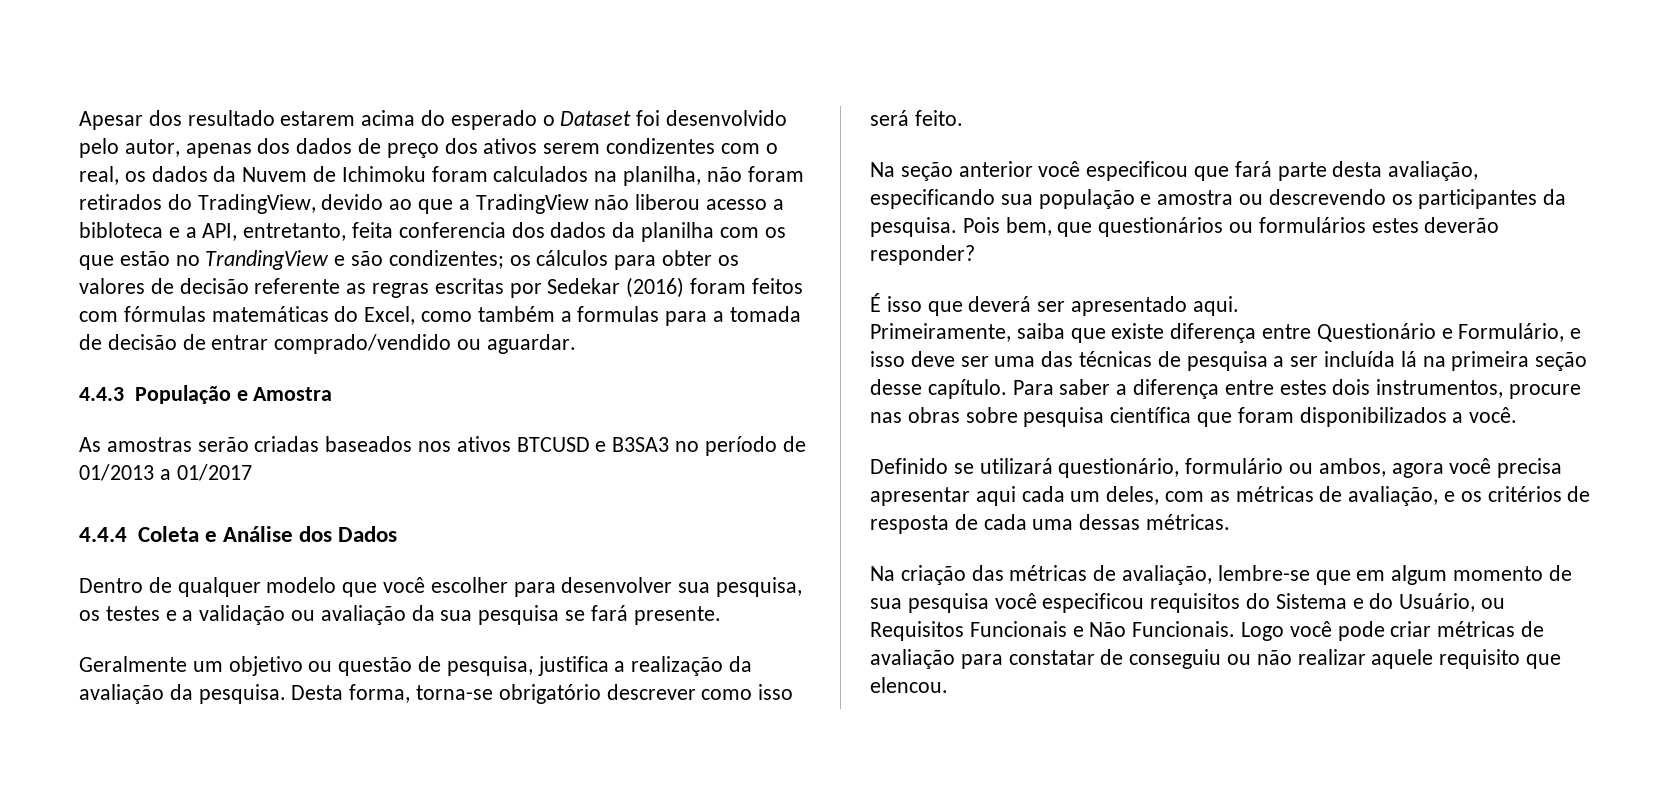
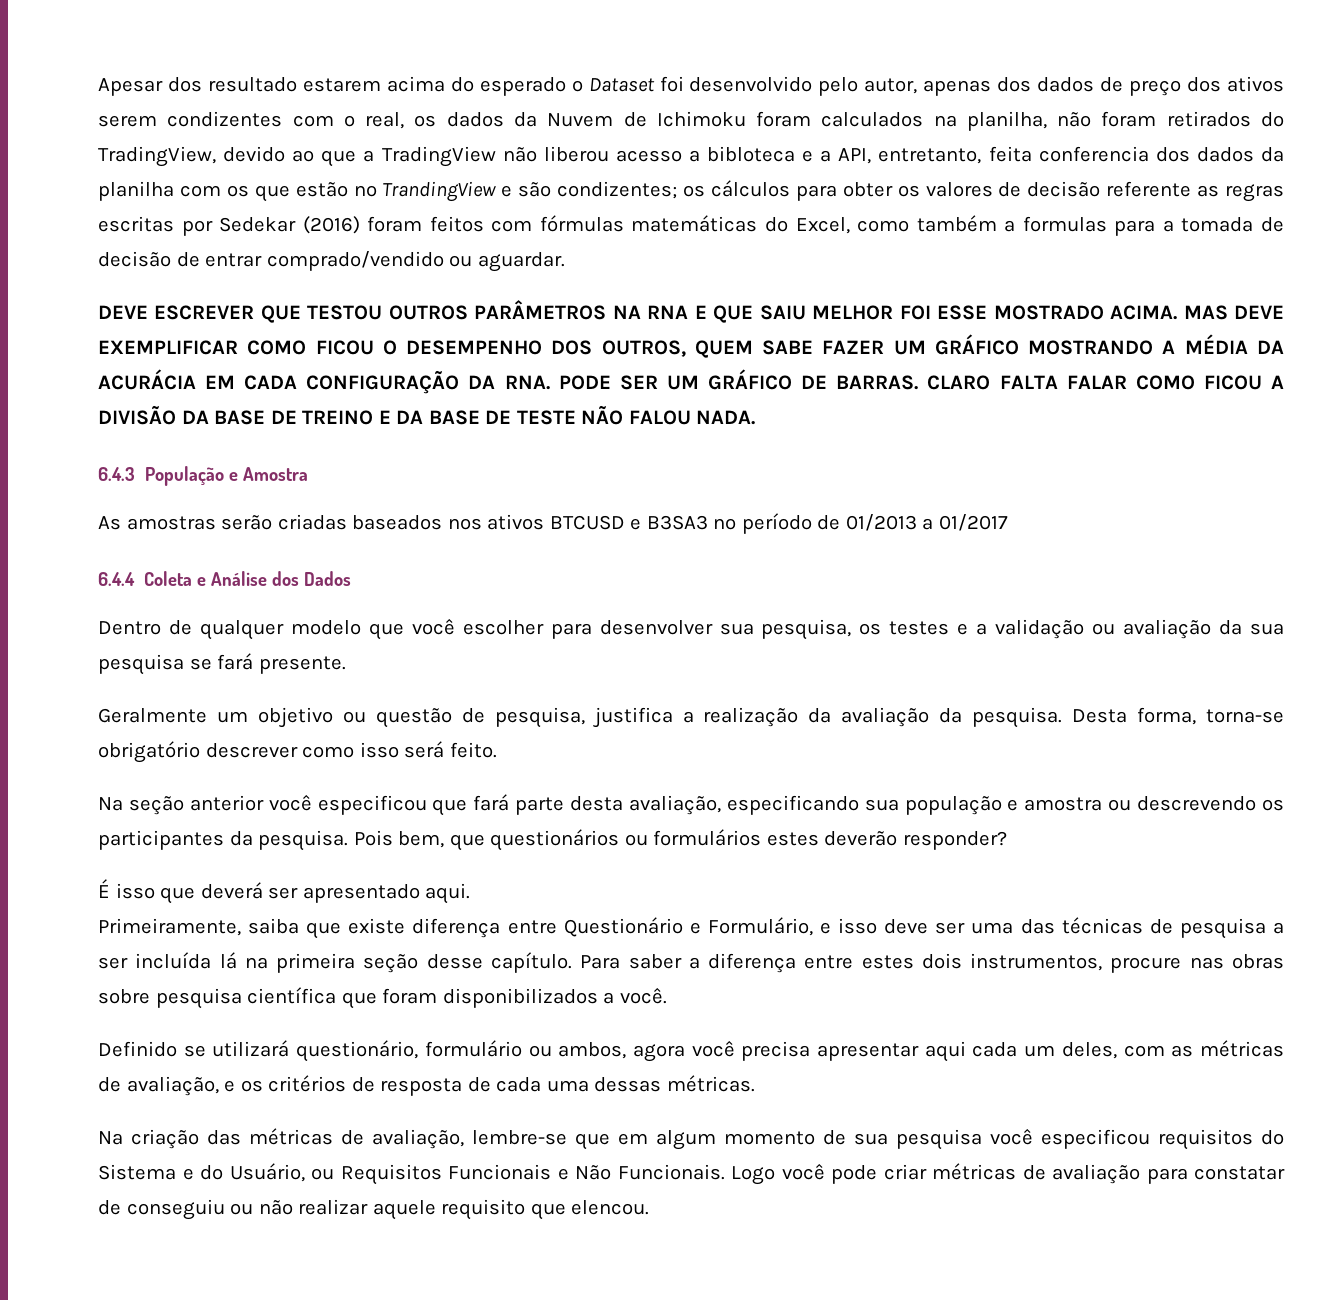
[79,387,124,401] 4.4.3 -> [98,300,1285,323] [98,334,1284,358] [98,369,1284,394] [98,405,756,425] [98,467,135,481] DEVE ESCREVER QUE TESTOU OUTROS PARÂMETROS NA RNA E QUE SAIU MELHOR FOI ESSE MOSTRADO ACIMA. MAS DEVE EXEMPLIFICAR COMO FICOU O DESEMPENHO DOS OUTROS, QUEM SABE FAZER UM GRÁFICO MOSTRANDO A MÉDIA DA ACURÁCIA EM CADA CONFIGURAÇÃO DA RNA. PODE SER UM GRÁFICO DE BARRAS. CLARO FALTA FALAR COMO FICOU A DIVISÃO DA BASE DE TREINO E DA BASE DE TESTE NÃO FALOU NADA. // 6.4.3
[79,527,127,542] 4.4.4 -> [98,572,135,586] 6.4.4

